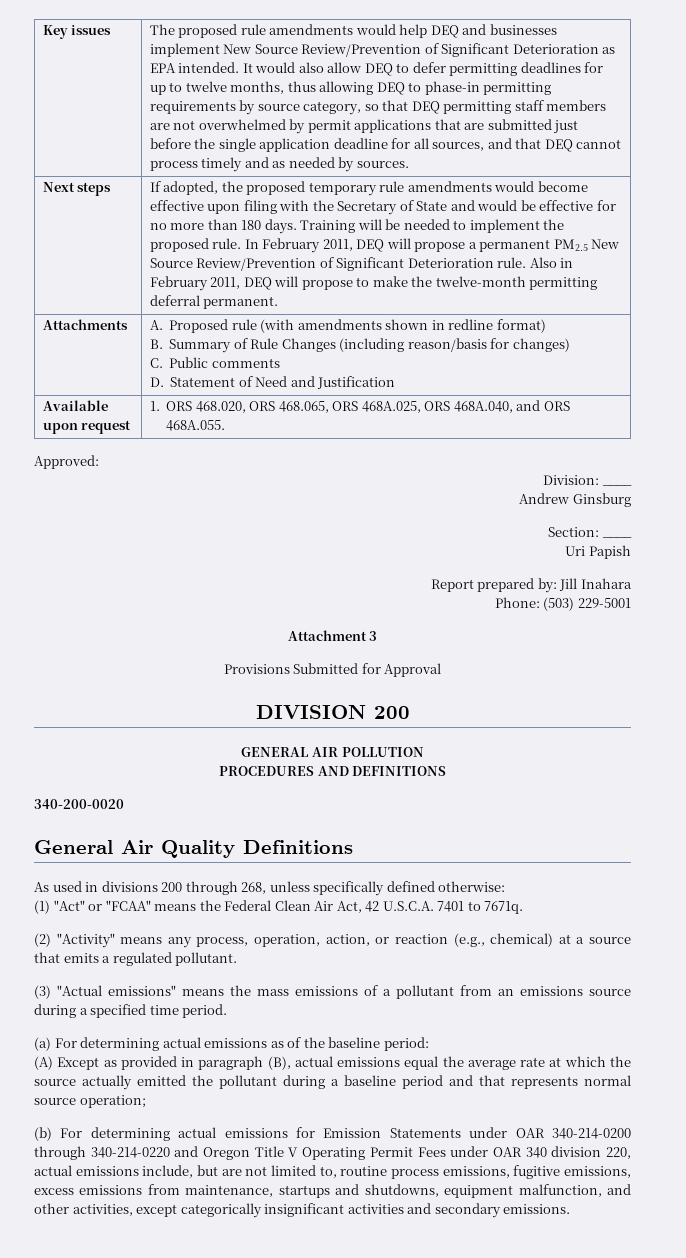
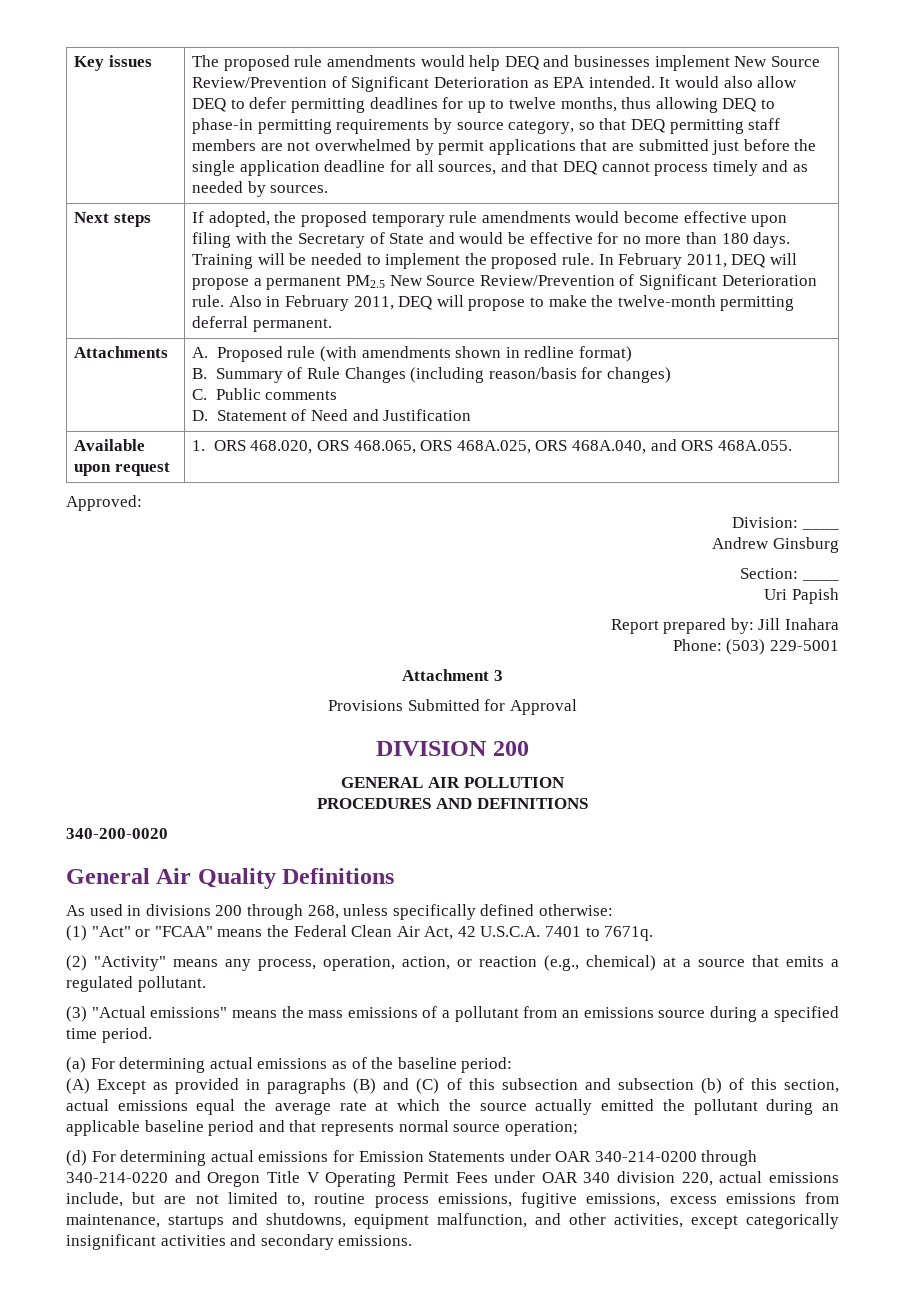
[198,1056,291,1070] paragraph (B), -> [267,1078,839,1094] paragraphs (B) and (C) of this subsection and subsection (b) of this section,
[331,1079,339,1086] a -> [822,1103,840,1111] [66,1120,140,1136] an applicable
[34,1127,52,1141] (b) -> [66,1150,87,1166] (d)

